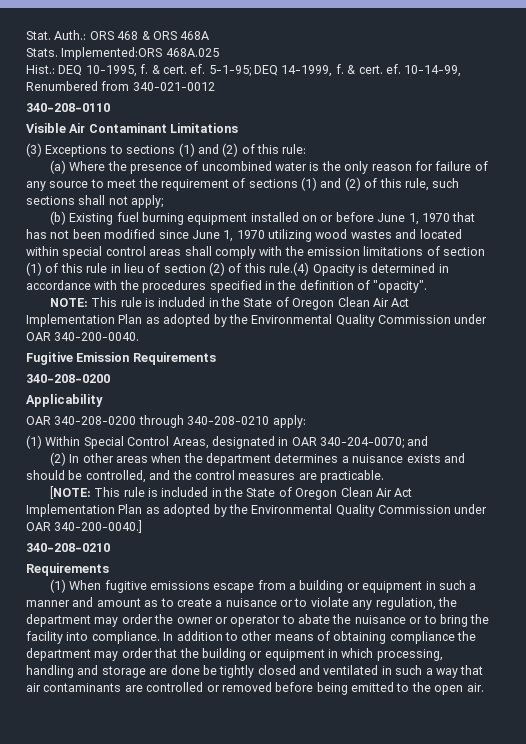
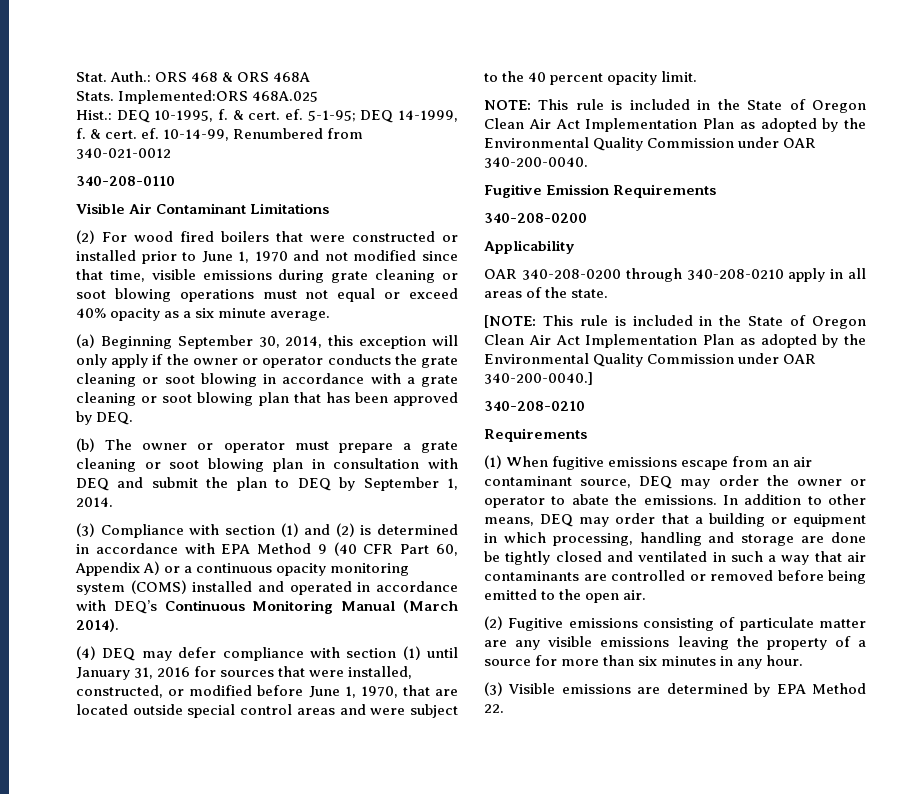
[26,143,307,157] [49,160,488,174] [26,177,460,191] [26,195,164,208] [49,211,476,225] [26,229,462,242] [26,246,486,259] [26,262,355,276] (3) Exceptions to sections (1) and (2) of this rule: // (a) Where the presence of uncombined water is the only reason for failure of any source to meet the requirement of sections (1) and (2) of this rule, such sections shall not apply; // (b) Existing fuel burning equipment installed on or before June 1, 1970 that has not been modified since June 1, 1970 utilizing wood wastes and located within special control areas shall comply with the emission limitations of section (1) of this rule in lieu of section (2) of this rule.(4) Opacity -> [76,230,458,244] [76,250,458,264] [76,269,459,283] [76,288,459,302] [76,308,331,321] [76,334,459,349] [76,354,459,368] [76,373,458,387] [76,392,458,406] [76,411,134,425] [76,438,458,453] [76,458,459,472] [76,477,459,491] [76,497,113,507] [76,523,355,538] (2) For wood fired boilers that were constructed or installed prior to June 1, 1970 and not modified since that time, visible emissions during grate cleaning or soot blowing operations must not equal or exceed 40% opacity as a six minute average. // (a) Beginning September 30, 2014, this exception will only apply if the owner or operator conducts the grate cleaning or soot blowing in accordance with a grate cleaning or soot blowing plan that has been approved by DEQ. // (b) The owner or operator must prepare a grate cleaning or soot blowing plan in consultation with DEQ and submit the plan to DEQ by September 1, 2014. // (3) Compliance with section (1) and (2)
[119,280,428,293] the procedures specified in the definition of "opacity". -> [221,542,458,556] [75,561,410,576] [76,580,458,595] [76,600,458,614] [76,619,119,632] [76,646,458,661] [76,666,413,680] [76,685,458,698] [76,704,459,718] [484,71,698,85] EPA Method 9 (40 CFR Part 60, Appendix A) or a continuous opacity monitoring system (COMS) installed and operated in accordance with DEQ’s Continuous Monitoring Manual (March 2014). // (4) DEQ may defer compliance with section (1) until January 31, 2016 for sources that were installed, constructed, or modified before June 1, 1970, that are located outside special control areas and were subject to the 40 percent opacity limit.
[272,415,306,428] [26,435,429,449] [49,452,465,466] [26,470,384,483] apply: // (1) Within Special Control Areas, designated in OAR 340-204-0070; and // (2) In other areas when the department determines a nuisance exists and should be controlled, and the control measures are practicable. -> [788,268,866,282] [484,287,609,298] apply in all areas of the state.
[289,580,477,593] [26,597,457,610] [26,614,91,627] a building or equipment in such a manner and amount as to create a nuisance or to violate any regulation, the department -> [772,457,813,467] [484,476,673,489] an air contaminant source, DEQ
[354,614,490,627] [26,631,477,644] [26,648,91,661] nuisance or to bring the facility into compliance. In addition to other means of obtaining compliance the department -> [643,494,866,505] [484,514,574,527] emissions. In addition to other means, DEQ
[179,648,199,658] the -> [694,517,703,524] a
(484, 687) none -> [484,616,866,631] [484,636,866,650] [484,655,804,669] [484,682,867,697] [484,704,504,713] // (2) Fugitive emissions consisting of particulate matter are any visible emissions leaving the property of a source for more than six minutes in any hour. // (3) Visible emissions are determined by EPA Method 22.

